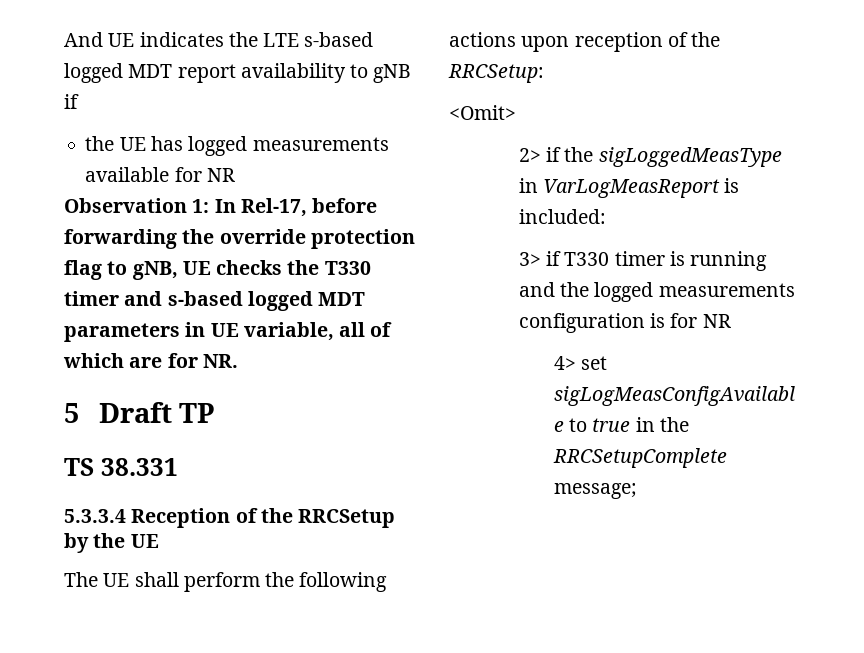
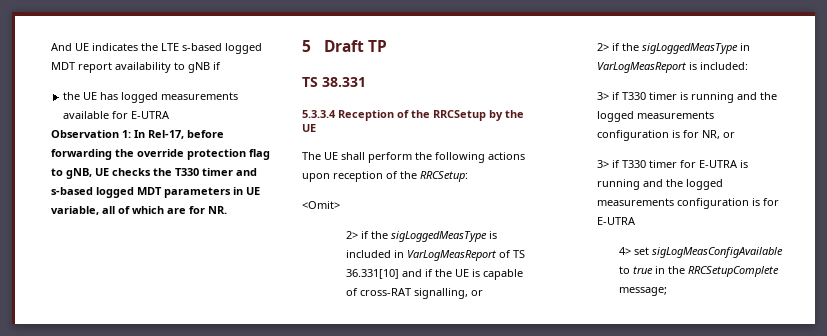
[206,168,235,182] NR -> [131,111,171,119] E-UTRA
(516, 112) none -> [345,231,497,242] [345,250,525,261] [345,269,523,280] [345,288,483,299] // 2> if the sigLoggedMeasType is included in VarLogMeasReport of TS 36.331[10] and if the UE is capable of cross-RAT signalling, or
[702,314,731,328] NR -> [701,130,735,139] [596,160,748,168] [596,179,723,190] [596,198,779,209] [596,217,636,225] NR, or // 3> if T330 timer for E-UTRA is running and the logged measurements configuration is for E-UTRA

